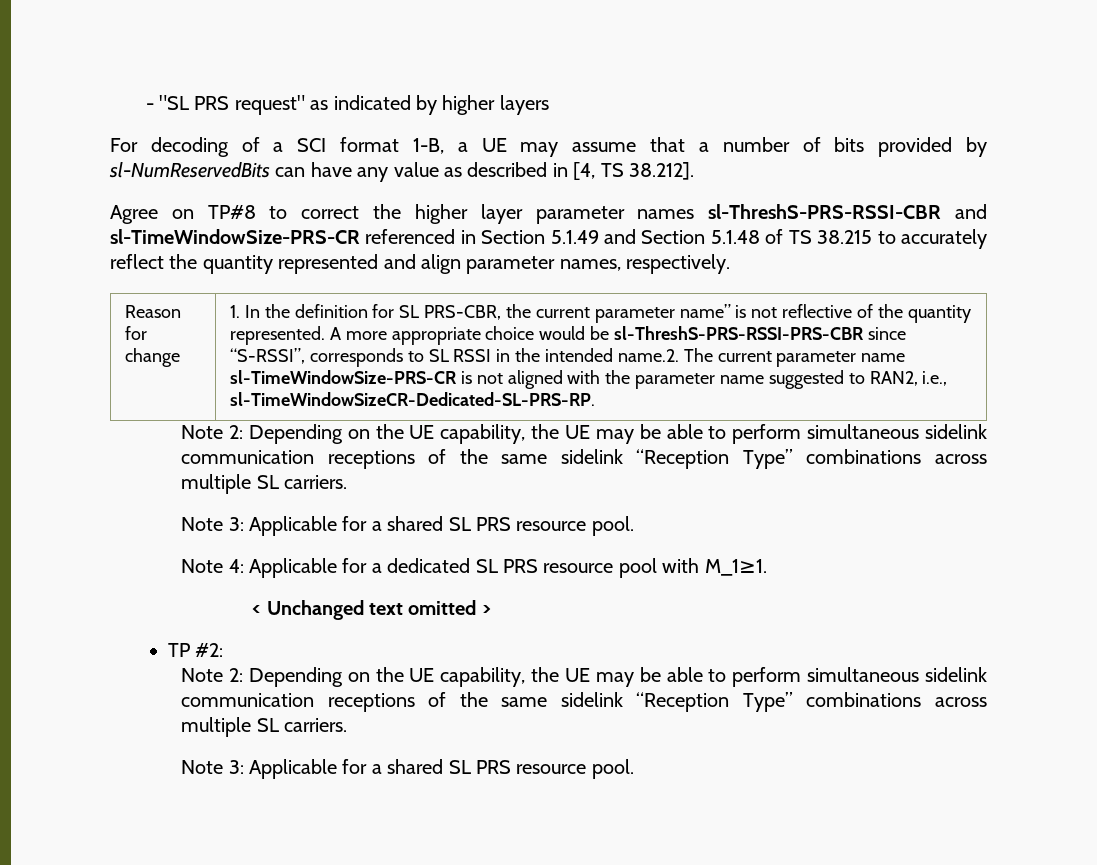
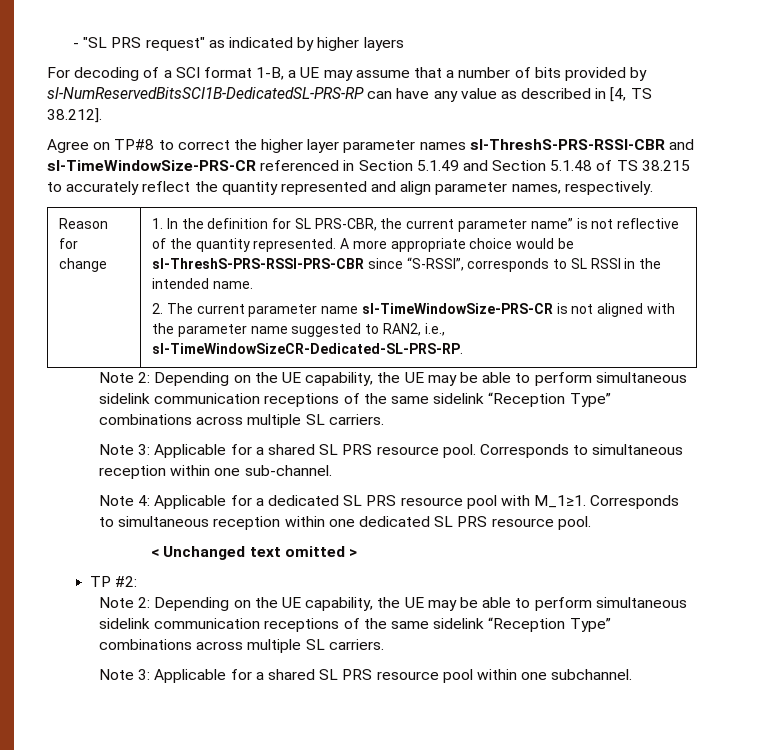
[109,162,270,178] sl-NumReservedBits -> [47,87,364,99] sl-NumReservedBitsSCI1B-DedicatedSL-PRS-RP
[617,349,679,362] name.2. -> [212,281,253,289] [151,303,163,314] name. // 2.
(634, 526) none -> [479,444,684,458] [99,465,332,479] Corresponds to simultaneous reception within one sub-channel.
(767, 567) none -> [590,495,680,509] [99,516,591,530] Corresponds to simultaneous reception within one dedicated SL PRS resource pool.
[591,759,634,779] pool. -> [442,669,633,683] pool within one subchannel.

